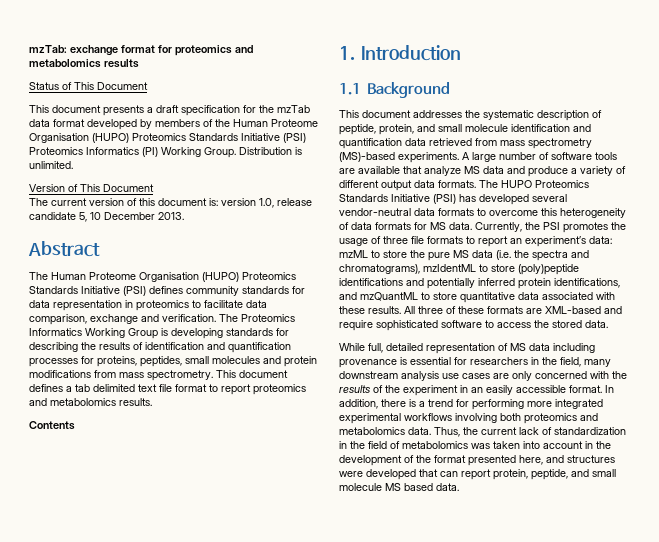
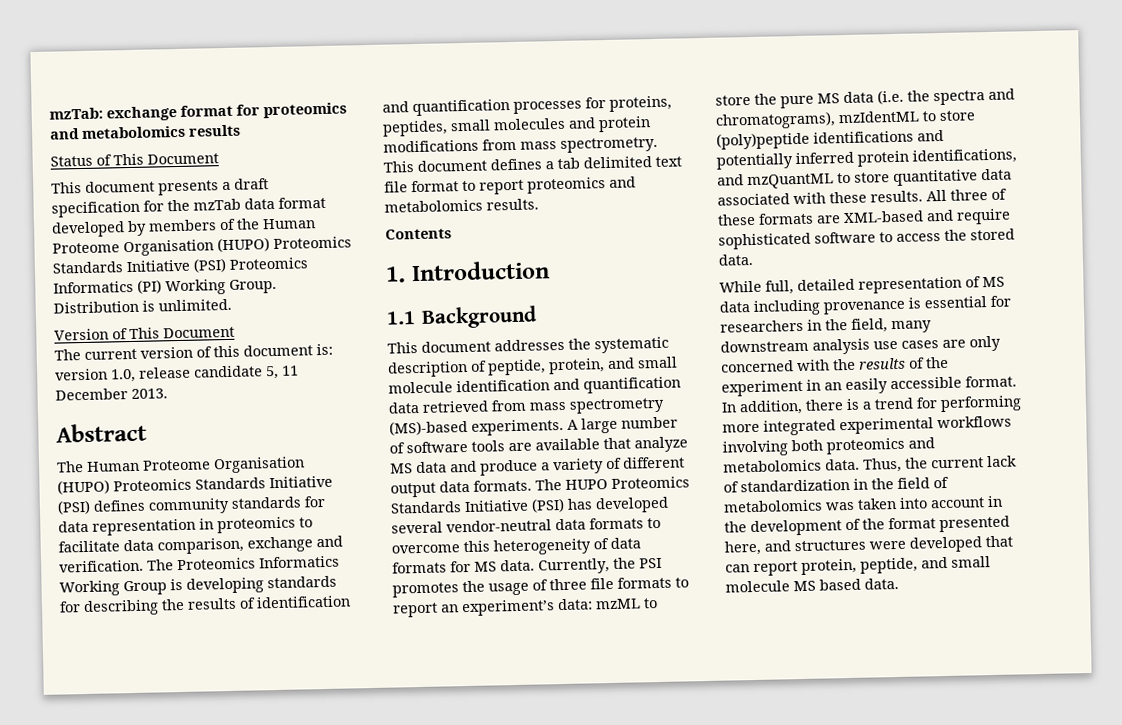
[90,212,101,220] 10 -> [282,365,299,376] 11

